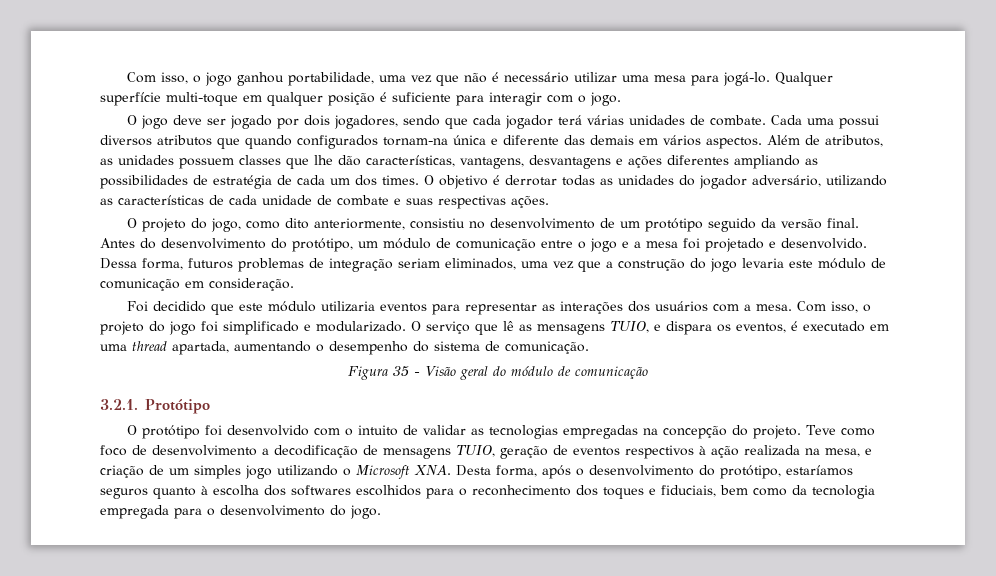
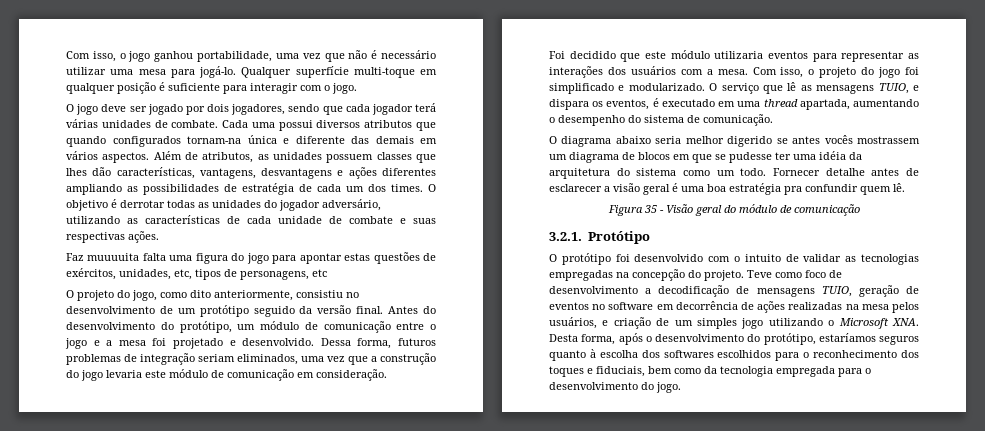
[314,155,333,165] lhe -> [66,168,87,176] lhes
(549, 202) none -> [66,252,436,264] [66,268,327,280] // Faz muuuuita falta uma figura do jogo para apontar estas questões de exércitos, unidades, etc, tipos de personagens, etc
(589, 347) none -> [549,135,920,147] [549,151,862,163] [549,168,919,179] [549,183,905,195] // O diagrama abaixo seria melhor digerido se antes vocês mostrassem um diagrama de blocos em que se pudesse ter uma idéia da arquitetura do sistema como um todo. Fornecer detalhe antes de esclarecer a visão geral é uma boa estratégia pra confundir quem lê.
[625,445,860,459] respectivos à ação realizada na mesa, -> [592,301,919,313] [549,317,597,329] no software em decorrência de ações realizadas na mesa pelos usuários,

